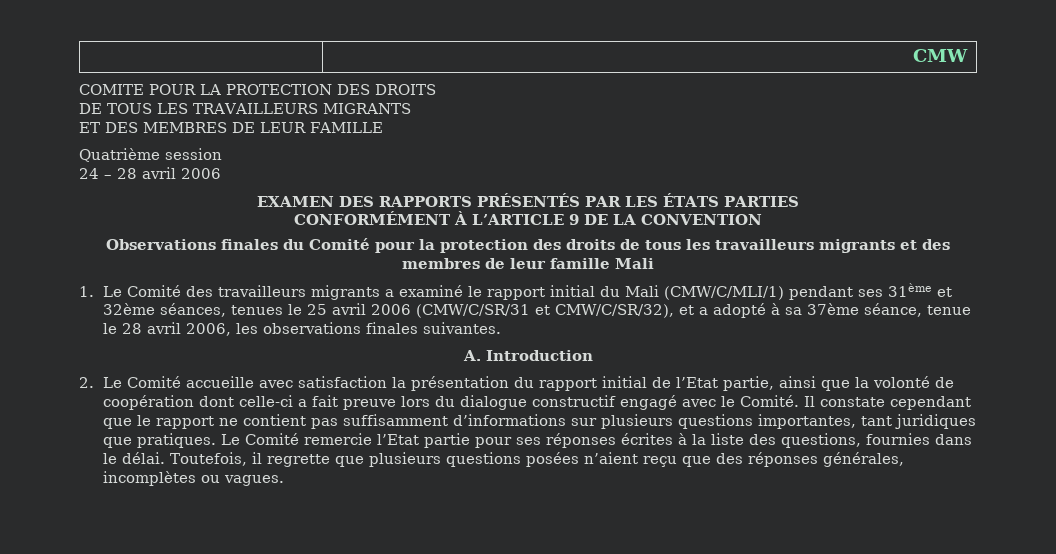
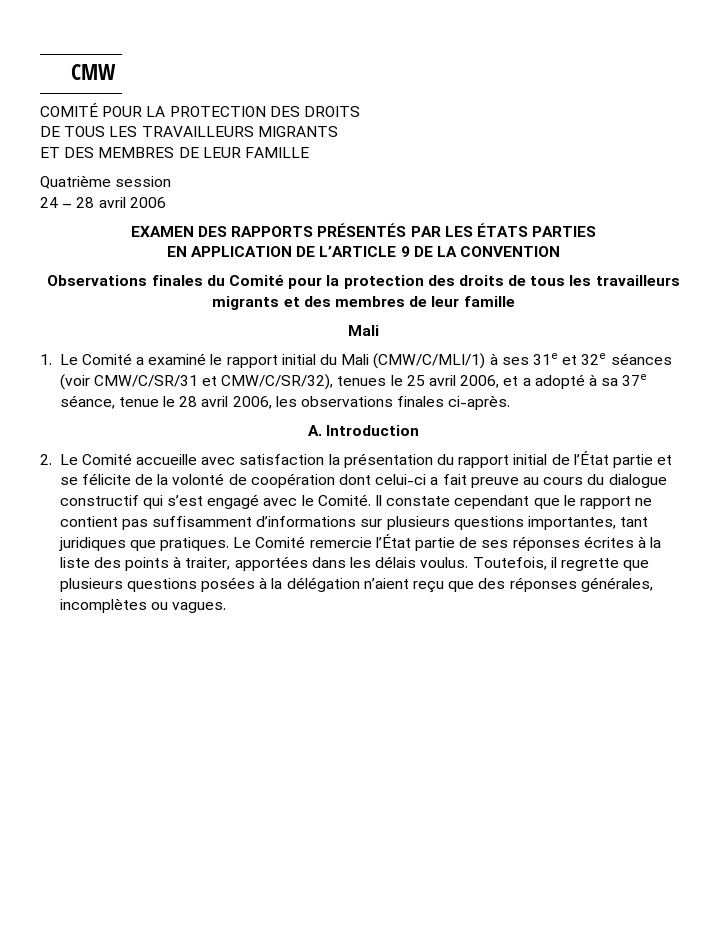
[79,84,144,95] COMITE -> [40,103,98,117] COMITÉ
[294,211,468,225] CONFORMÉMENT À -> [166,246,316,257] EN APPLICATION DE
(610, 263) none -> (515, 301) //
[185,285,380,300] des travailleurs migrants -> (132, 359) none
[788,283,952,300] [102,303,674,318] pendant ses 31ème et 32ème séances, tenues le 25 avril 2006 (CMW/C/SR/31 et CMW/C/SR/32), -> [489,353,672,365] [59,374,500,390] à ses 31e et 32e séances (voir CMW/C/SR/31 et CMW/C/SR/32), tenues le 25 avril 2006,
[806,303,859,315] 37ème -> [622,374,648,386] 37e
[422,322,501,334] suivantes. -> [448,395,511,410] ci-après.
[675,376,850,391] l’Etat partie, ainsi que -> [573,451,673,468] [59,473,154,485] l’État partie et se félicite de
[238,395,293,407] celle-ci -> [375,474,427,485] celui-ci
[400,396,430,407] lors -> [522,477,584,485] au cours
(616, 401) none -> [142,495,204,509] qui s’est
[376,433,512,448] l’Etat partie pour -> [375,534,478,551] l’État partie de
[780,433,972,448] [102,452,165,464] questions, fournies dans le délai. -> [125,556,469,571] points à traiter, apportées dans les délais voulus.
(579, 459) none -> [259,577,360,592] à la délégation

